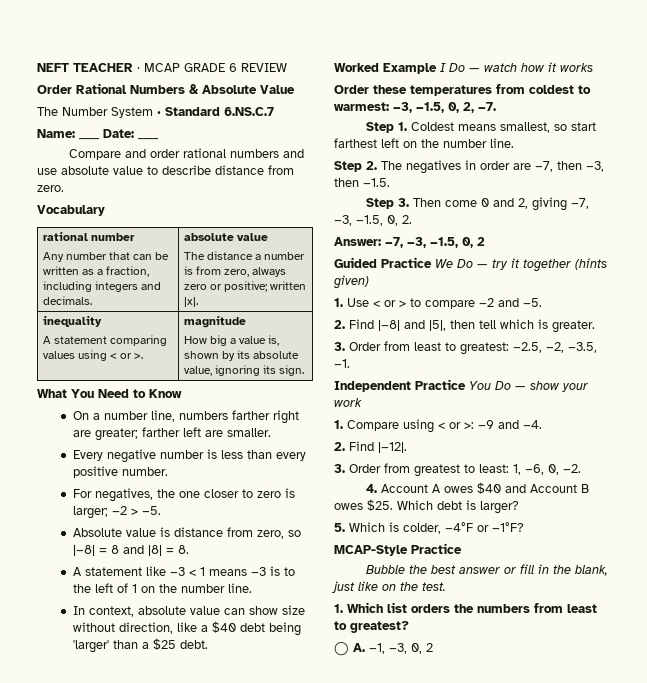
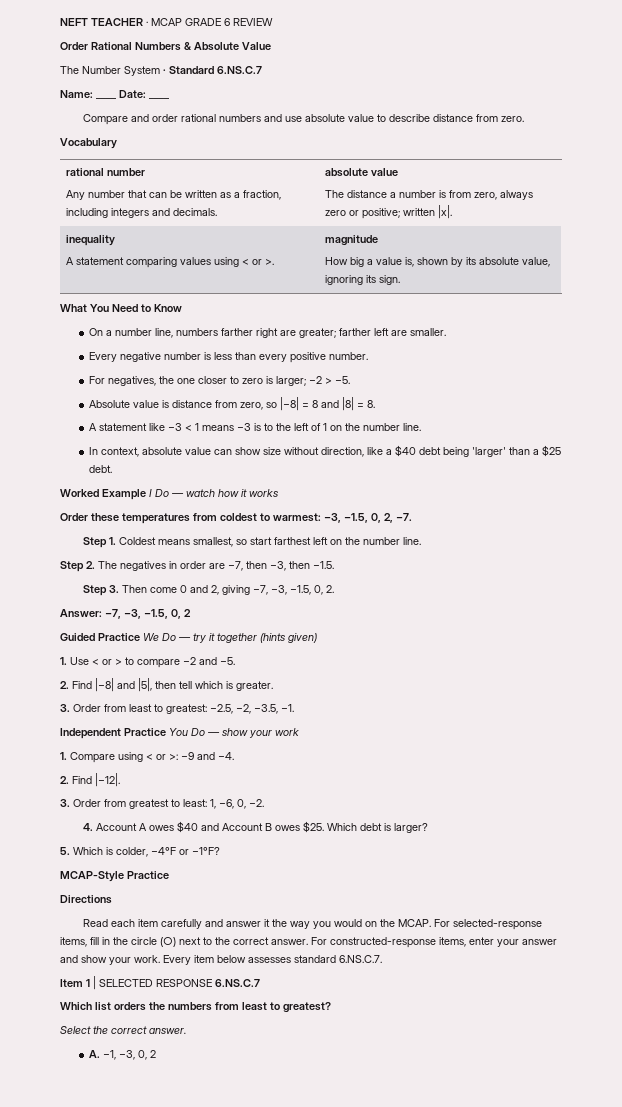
[365,564,608,576] [332,581,446,593] [334,604,343,613] Bubble the best answer or fill in the blank, just like on the test. // 1. -> [60,895,112,904] [83,919,543,930] [60,937,557,948] [60,955,382,965] [60,976,260,990] Directions // Read each item carefully and answer it the way you would on the MCAP. For selected-response items, fill in the circle (○) next to the correct answer. For constructed-response items, enter your answer and show your work. Every item below assesses standard 6.NS.C.7. // Item 1 | SELECTED RESPONSE 6.NS.C.7 //
[334,642,349,656] ◯ -> [60,1026,186,1034] Select the correct answer. //

